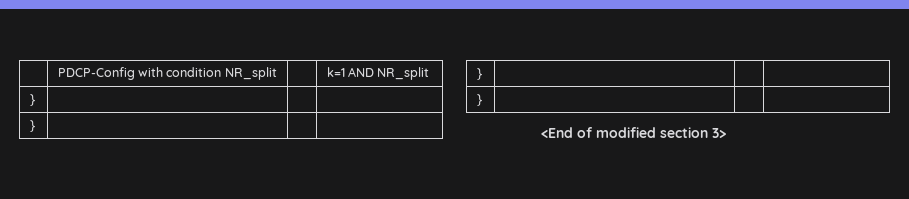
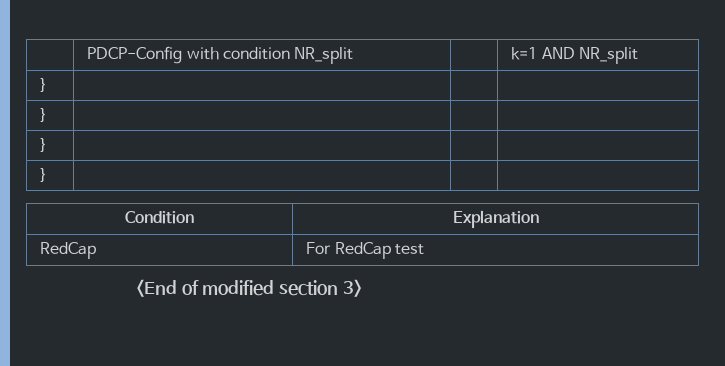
(482, 100) none -> [125,211,194,224] [452,210,539,228] [40,242,97,259] [306,242,424,259] // Condition | Explanation // RedCap | For RedCap test

